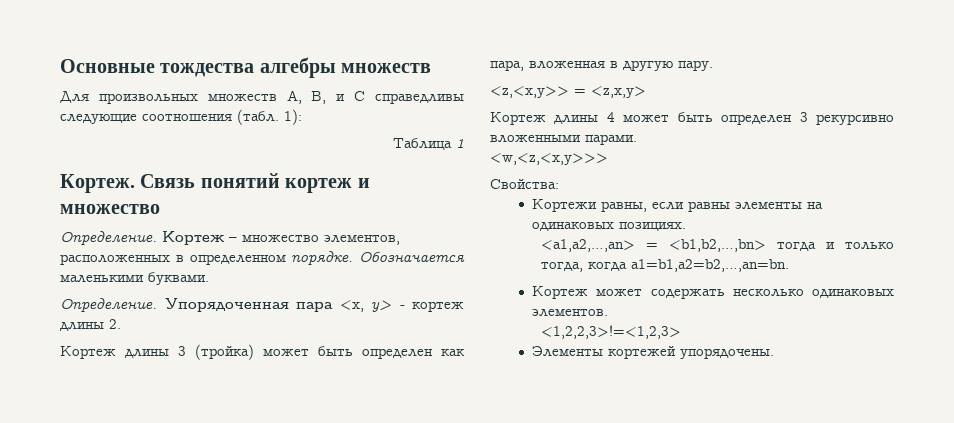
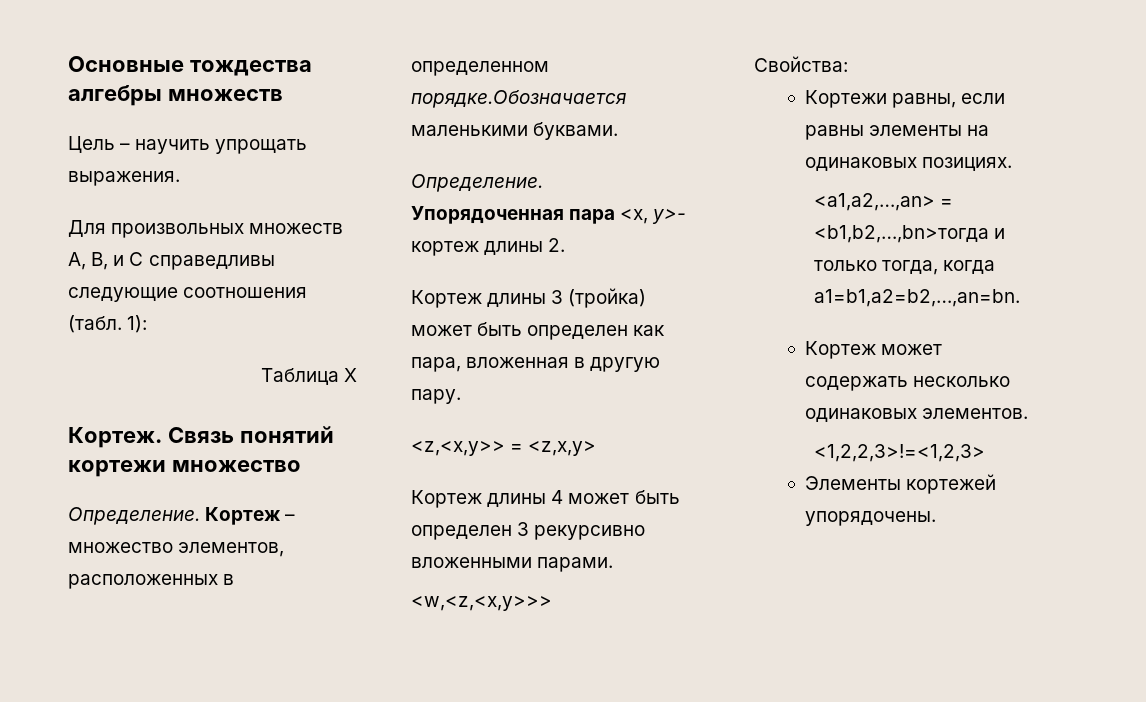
(432, 68) none -> [68,136,308,154] [68,171,180,186] // Цель – научить упрощать выражения.
[456,138,464,148] 1 -> [344,368,357,382] Х
[285,178,370,193] кортеж и -> [68,460,166,477] кортежи
[291,251,465,265] порядке. Обозначается -> [411,90,626,108] порядке.Обозначается
[371,300,405,312] y> - -> [652,209,687,224] y>-
[669,239,817,252] <b1,b2,…,bn> тогда -> [813,225,989,243] <b1,b2,…,bn>тогда

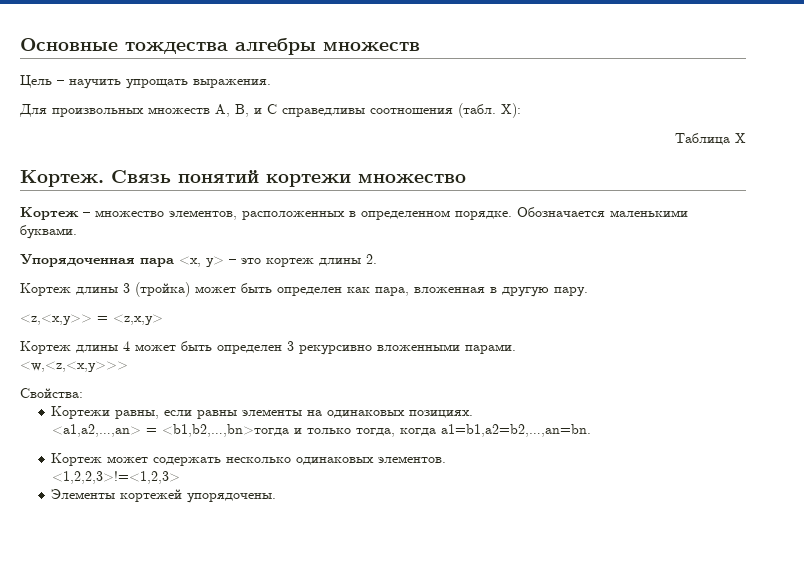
[68,287,178,302] следующие -> (365, 112) none
[127,315,148,333] 1): -> [501,103,521,118] Х):
[68,507,200,525] Определение. -> (466, 178) none
[411,90,626,108] порядке.Обозначается -> [455,207,605,220] порядке. Обозначается
[411,174,543,192] Определение. -> (77, 232) none
[652,209,687,224] y>- -> [206,256,261,267] y> – это

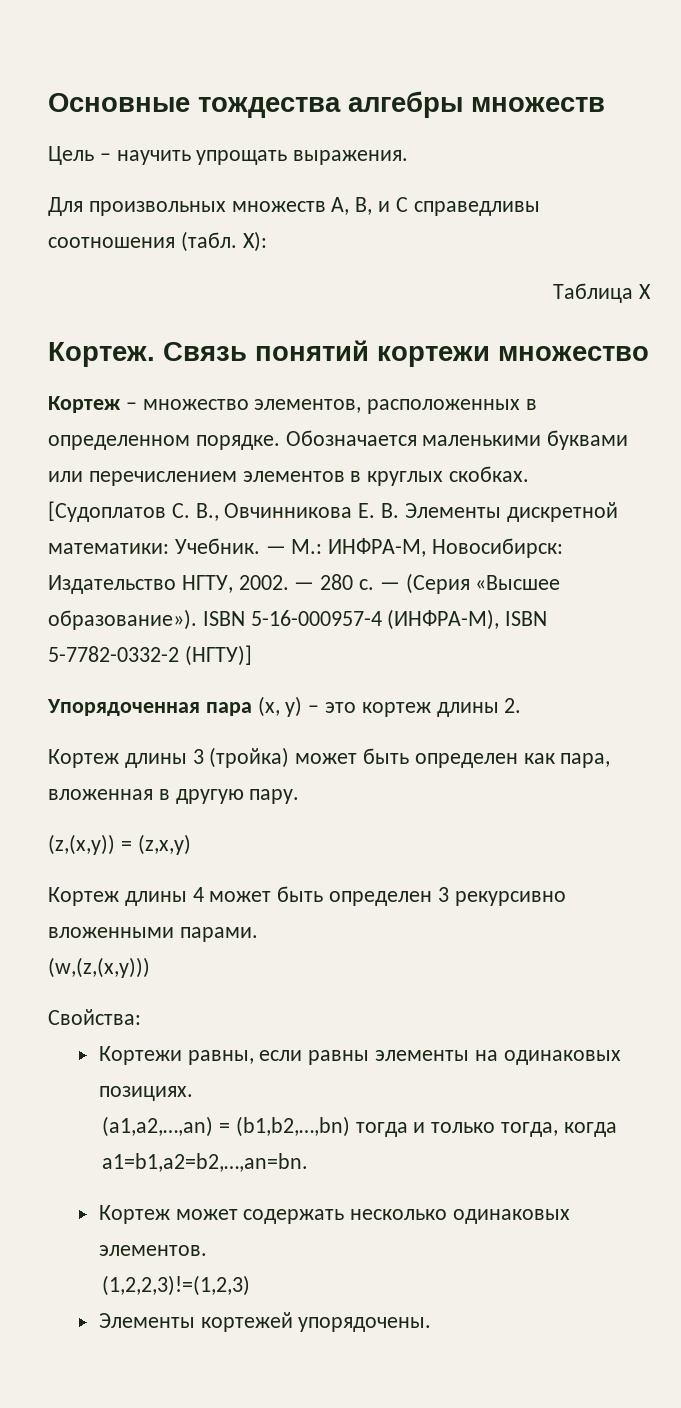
[20,225,77,239] буквами. -> [547,430,629,450] [48,466,530,486] [48,501,618,522] [48,538,564,558] [48,573,561,594] [48,609,548,630] [48,645,252,666] буквами или перечислением элементов в круглых скобках. [Судоплатов С. В., Овчинникова Е. В. Элементы дискретной математики: Учебник. — М.: ИНФРА-М, Новосибирск: Издательство НГТУ, 2002. — 280 с. — (Серия «Высшее образование»). ISBN 5-16-000957-4 (ИНФРА-М), ISBN 5-7782-0332-2 (НГТУ)]
[179,256,224,267] <x, y> -> [257,696,303,717] (x, y)
[20,314,163,325] <z,<x,y>> = <z,x,y> -> [48,834,191,855] (z,(x,y)) = (z,x,y)
[20,361,128,372] <w,<z,<x,y>>> -> [48,957,150,978] (w,(z,(x,y)))
[52,424,290,437] <a1,a2,…,an> = <b1,b2,…,bn>тогда -> [102,1116,408,1137] (a1,a2,…,an) = (b1,b2,…,bn) тогда
[52,471,181,484] <1,2,2,3>!=<1,2,3> -> [102,1275,251,1296] (1,2,2,3)!=(1,2,3)

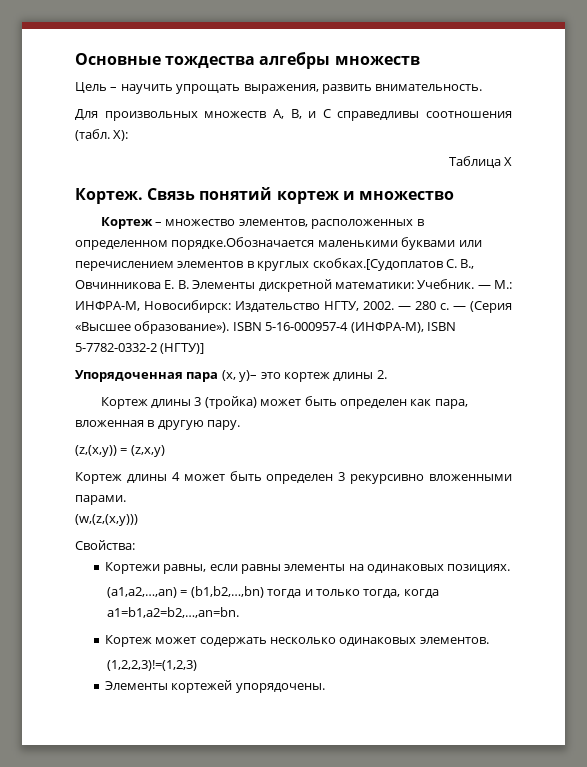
[293,150,409,165] выражения. -> [243,84,483,94] выражения, развить внимательность.
[377,346,490,367] кортежи -> [276,191,355,204] кортеж и
[195,430,417,450] порядке. Обозначается -> [171,237,315,250] порядке.Обозначается
[449,466,530,482] [48,501,166,522] скобках. [Судоплатов -> [312,258,443,271] скобках.[Судоплатов
[285,696,320,717] y) – -> [239,370,258,382] y)–

